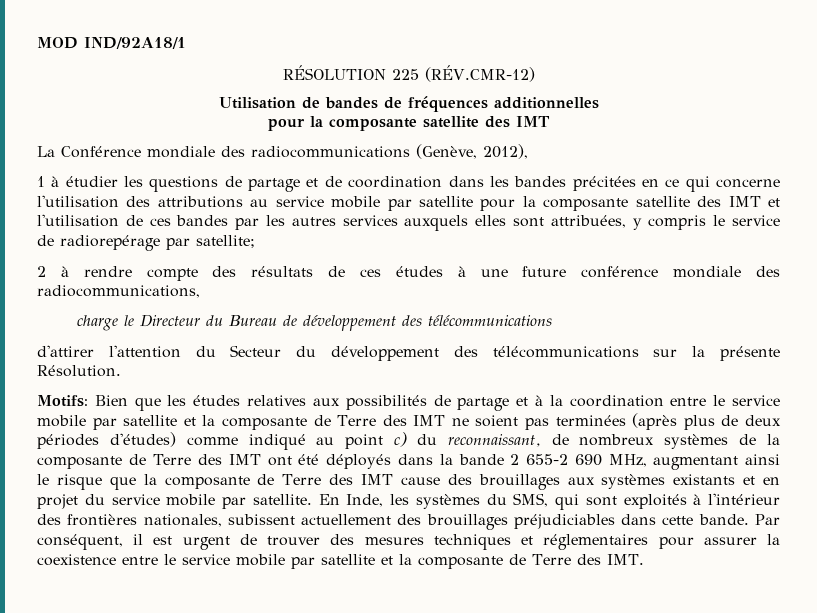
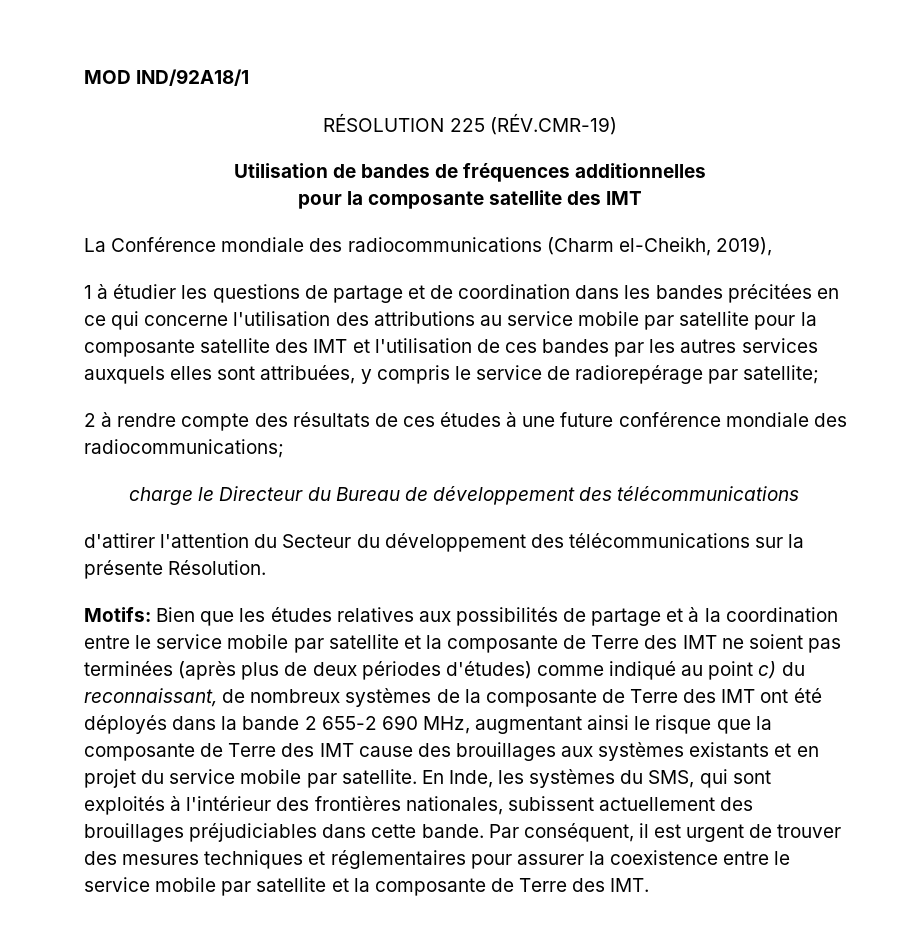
[424,65,535,82] (RÉV.CMR-12) -> [489,113,617,135] (RÉV.CMR-19)
[416,144,528,159] (Genève, 2012), -> [546,237,772,256] (Charm el-Cheikh, 2019),
[37,285,200,298] radiocommunications, -> [84,439,284,458] radiocommunications;

